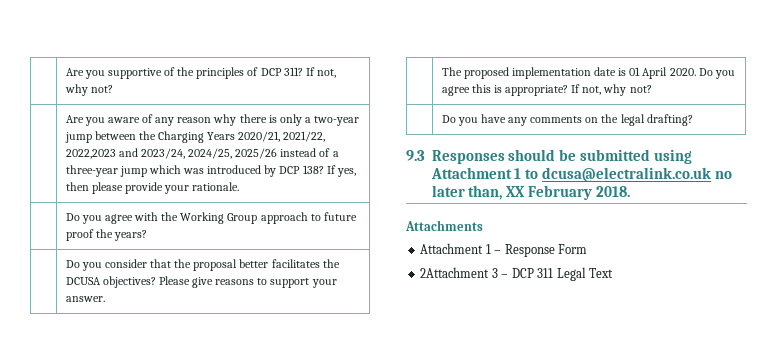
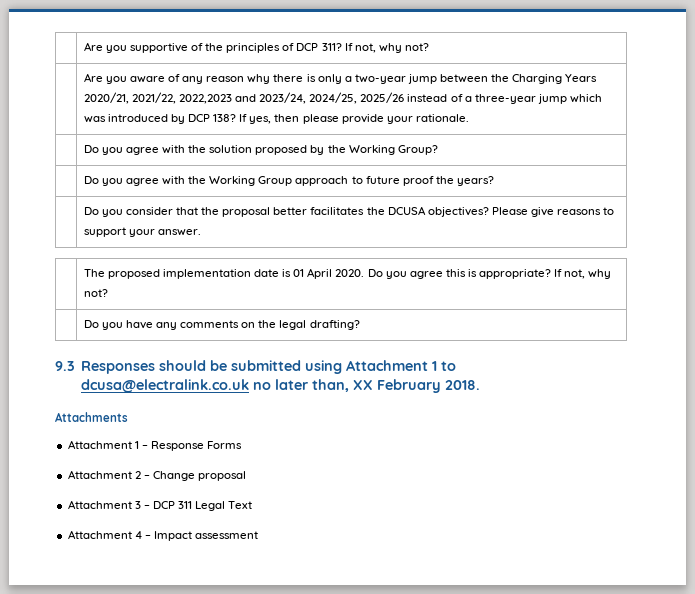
(240, 186) none -> [83,145,438,155] // | Do you agree with the solution proposed by the Working Group?
[558,244,588,254] [420,267,490,278] Form // 2Attachment -> [207,441,243,449] [67,470,247,481] [67,500,132,509] Forms // Attachment 2 – Change proposal // Attachment
(614, 273) none -> [67,530,259,541] // Attachment 4 – Impact assessment

